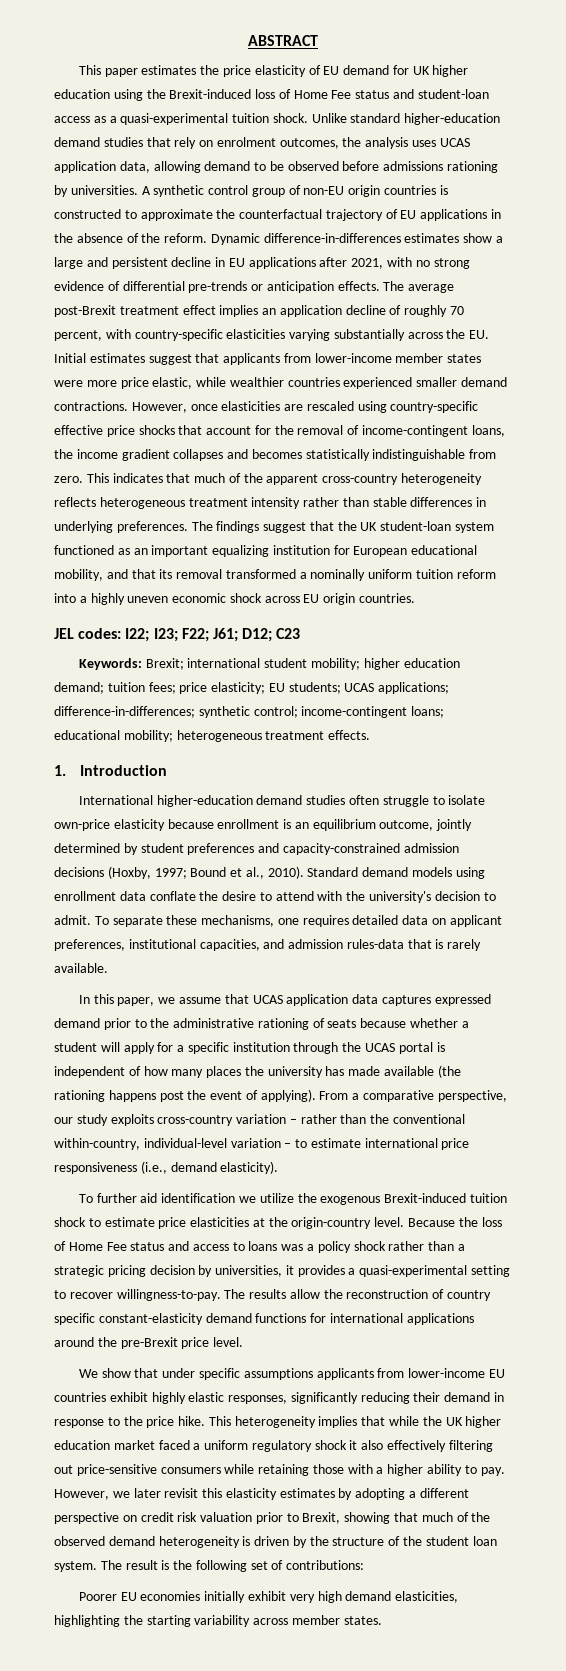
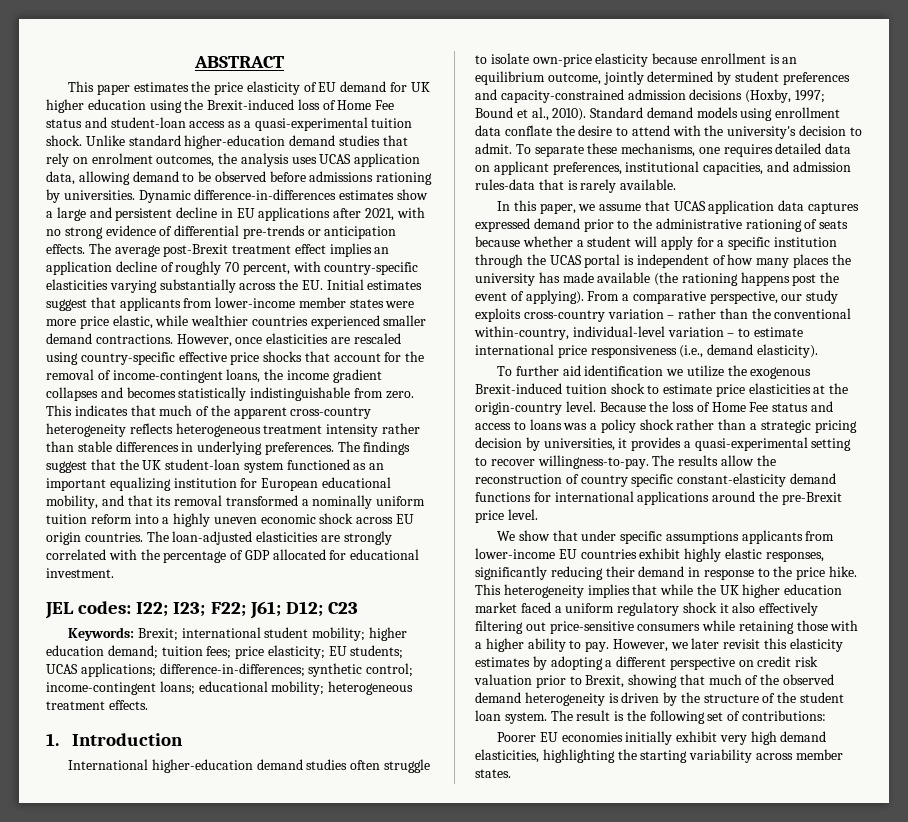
[141,185,448,197] [54,209,502,221] [54,233,208,243] A synthetic control group of non-EU origin countries is constructed to approximate the counterfactual trajectory of EU applications in the absence of the reform. -> (135, 195) none
(416, 598) none -> [146,531,392,545] [46,549,420,563] [46,568,114,578] The loan-adjusted elasticities are strongly correlated with the percentage of GDP allocated for educational investment.

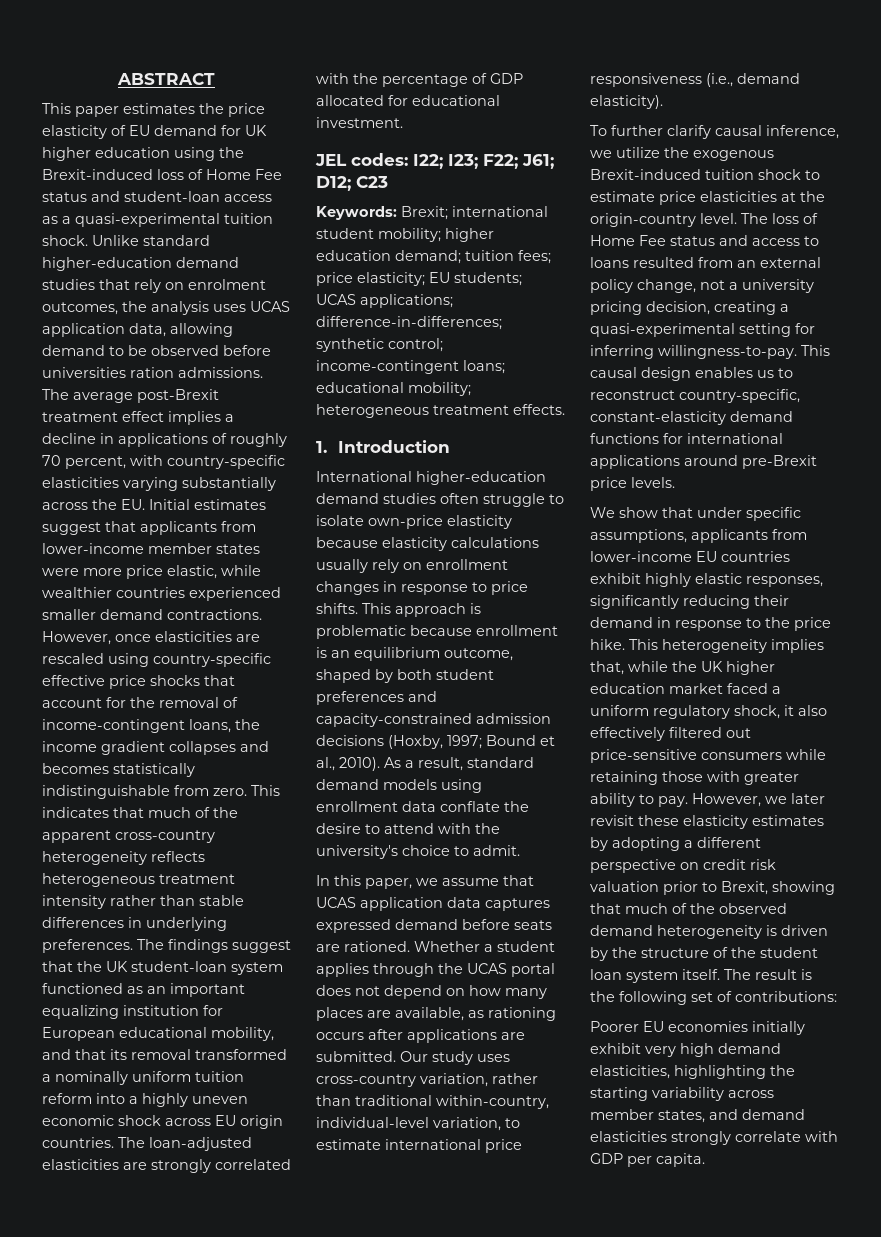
[309,171,433,185] [46,189,428,203] [46,207,425,221] [46,225,397,239] [46,244,85,254] admissions rationing by universities. Dynamic difference-in-differences estimates show a large and persistent decline in EU applications after 2021, with no strong evidence of differential pre-trends or anticipation effects. -> [42,367,263,378] universities ration admissions.
[374,247,390,254] [46,261,157,275] an application decline -> [225,414,234,422] [42,433,208,447] a decline in applications
(698, 58) none -> [382,537,539,551] [316,559,508,573] [316,581,528,595] [316,603,481,617] [316,625,472,639] elasticity calculations usually rely on enrollment changes in response to price shifts. This approach is problematic because
[603,71,732,85] jointly determined by -> [316,669,432,683] shaped by both
[590,107,644,118] Standard -> [384,757,534,771] As a result, standard
[799,125,847,136] decision -> [402,845,450,856] choice
[515,143,852,157] [475,161,851,175] [475,179,677,193] To separate these mechanisms, one requires detailed data on applicant preferences, institutional capacities, and admission rules-data that is rarely available. -> (520, 850) none
[583,218,849,232] [475,236,838,250] [475,254,851,268] [475,272,840,286] [475,290,839,304] [475,308,852,322] [474,326,735,340] prior to the administrative rationing of seats because whether a student will apply for a specific institution through the UCAS portal is independent of how many places the university has made available (the rationing happens post the event of applying). From a comparative perspective, our study exploits cross-country variation – rather than the conventional within-country, individual-level variation – -> [462,919,552,930] [316,941,555,952] [316,963,555,977] [316,985,547,999] [316,1007,556,1021] [316,1029,525,1043] [316,1051,510,1065] [316,1073,538,1087] [316,1095,549,1109] [316,1117,501,1131] before seats are rationed. Whether a student applies through the UCAS portal does not depend on how many places are available, as rationing occurs after applications are submitted. Our study uses cross-country variation, rather than traditional within-country, individual-level variation,
[562,365,664,376] aid identification -> [667,125,839,139] clarify causal inference,
[599,401,669,412] Because the -> [741,213,768,224] The
[563,419,857,433] [475,437,852,451] [475,455,776,469] [475,474,674,487] was a policy shock rather than a strategic pricing decision by universities, it provides a quasi-experimental setting to recover willingness-to-pay. The results allow the reconstruction of country specific -> [633,257,821,268] [590,279,814,293] [590,301,789,315] [590,323,815,337] [590,345,830,359] [590,367,793,381] [590,389,800,403] resulted from an external policy change, not a university pricing decision, creating a quasi-experimental setting for inferring willingness-to-pay. This causal design enables us to reconstruct country-specific,
[758,491,778,502] the -> (738, 460) none
[507,509,538,520] level. -> [631,477,675,488] levels.
[665,531,739,544] assumptions -> [590,529,687,543] assumptions,
[632,584,658,595] that -> [590,661,624,675] that,
[682,602,717,613] shock -> [734,705,780,719] shock,
[475,620,523,634] filtering -> [669,727,722,738] filtered
[475,638,524,652] a higher -> [744,772,799,785] greater
[764,638,788,649] this -> [638,815,679,826] these
[504,712,547,724] system. -> [626,969,720,983] system itself.
[475,769,511,778] states. -> [658,1109,805,1123] [590,1131,838,1145] [590,1153,705,1167] states, and demand elasticities strongly correlate with GDP per capita.

